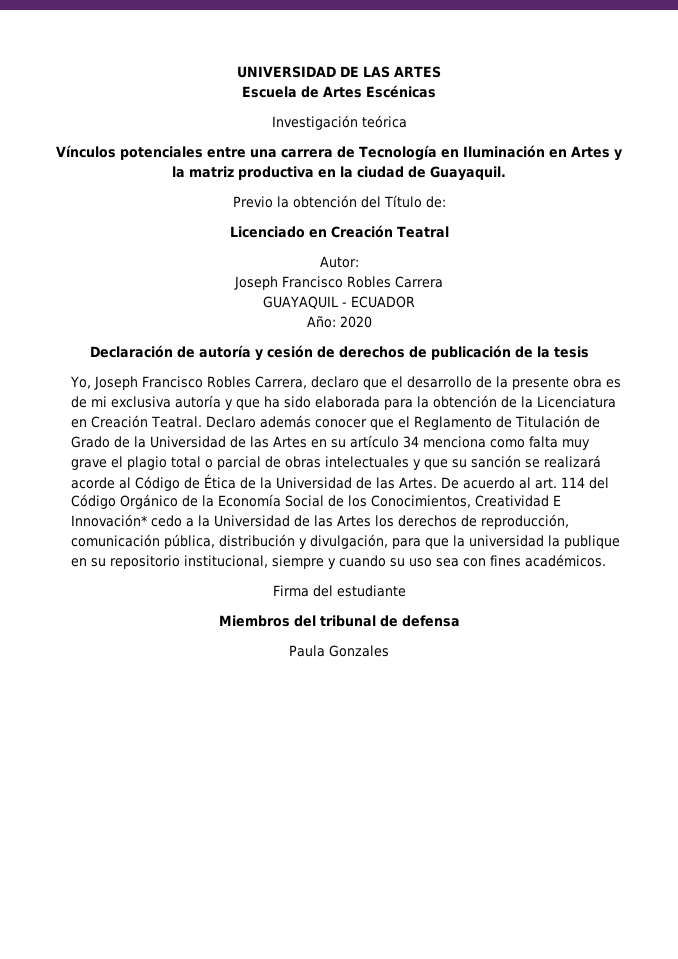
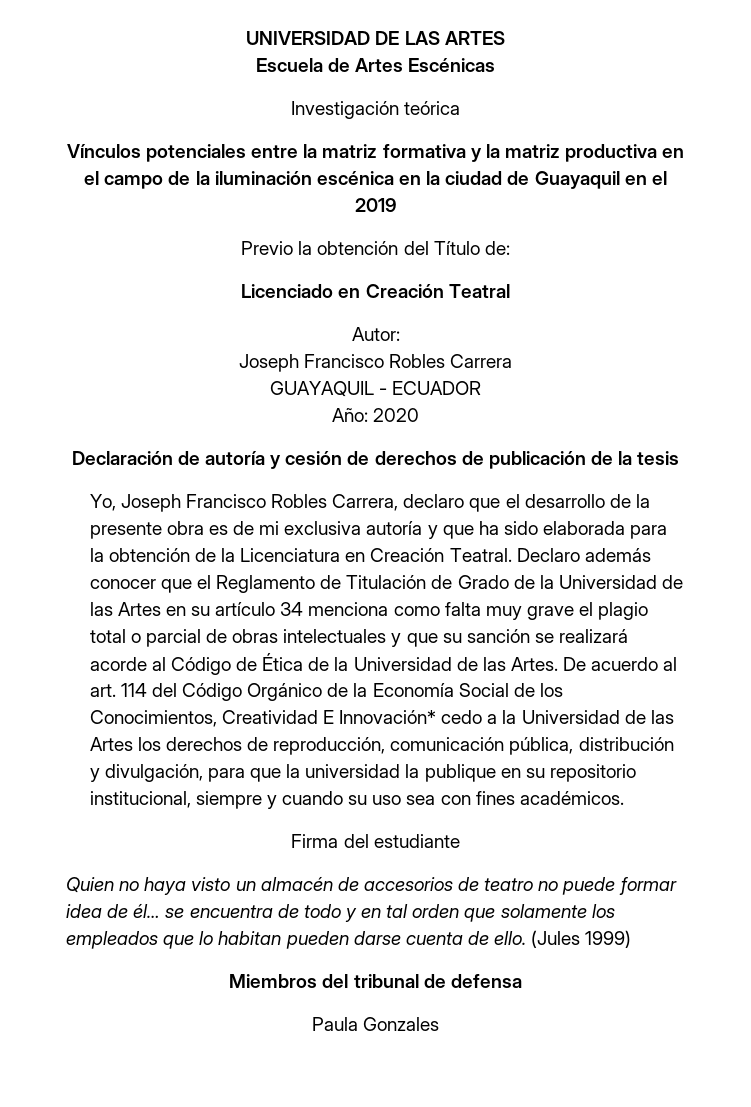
[250,145,610,161] una carrera de Tecnología en Iluminación en Artes -> [303,144,466,158] la matriz formativa
[340,166,506,181] la ciudad de Guayaquil. -> [84,171,667,189] [354,198,397,212] el campo de la iluminación escénica en la ciudad de Guayaquil en el 2019
(406, 591) none -> [66,876,677,895] [66,903,615,922] [66,930,632,949] // Quien no haya visto un almacén de accesorios de teatro no puede formar idea de él… se encuentra de todo y en tal orden que solamente los empleados que lo habitan pueden darse cuenta de ello. (Jules 1999)

